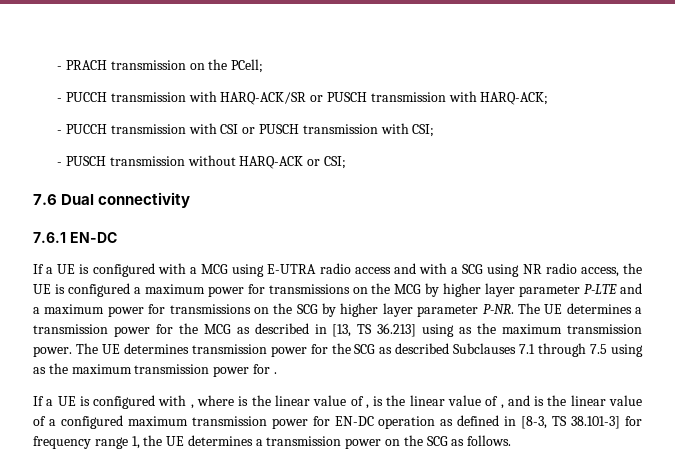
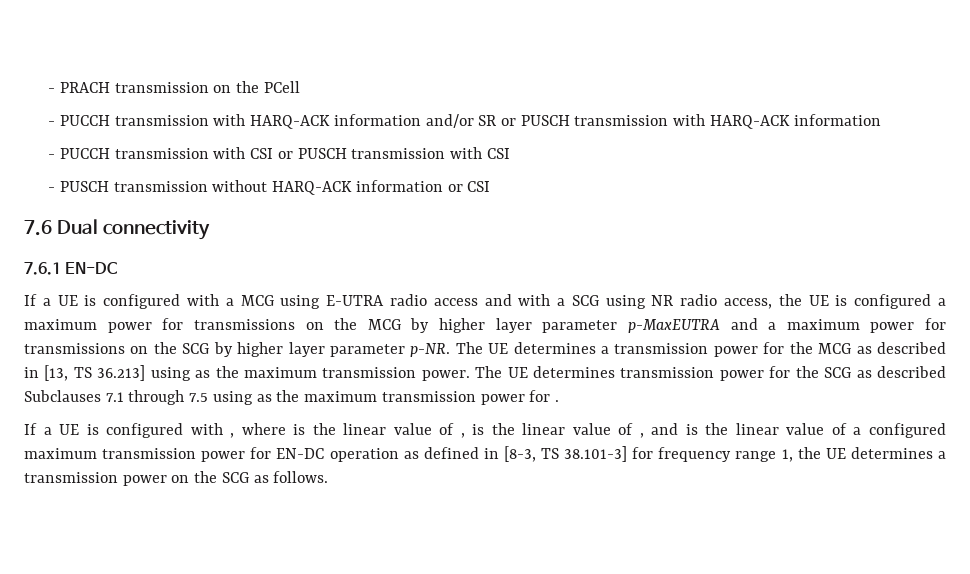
[231,59,264,73] [57,91,549,105] PCell; // - PUCCH transmission with HARQ-ACK/SR or PUSCH transmission with HARQ-ACK; -> [263,81,300,93] [48,114,881,129] PCell // - PUCCH transmission with HARQ-ACK information and/or SR or PUSCH transmission with HARQ-ACK information
[412,124,435,137] CSI; -> [486,148,510,159] CSI
[307,156,347,169] or CSI; -> [355,180,491,192] information or CSI
[584,284,618,294] P-LTE -> [627,319,720,333] p-MaxEUTRA
[482,304,514,314] P-NR. -> [410,343,451,357] p-NR.

